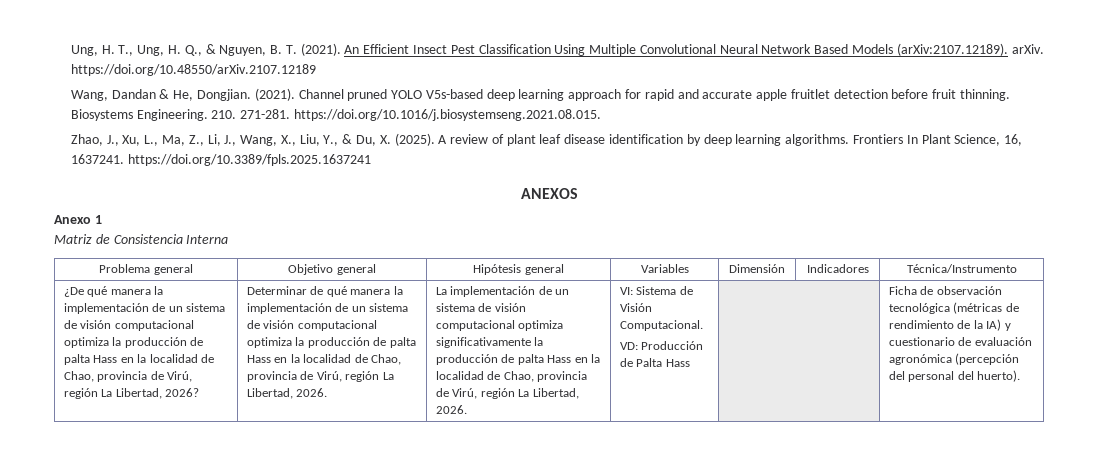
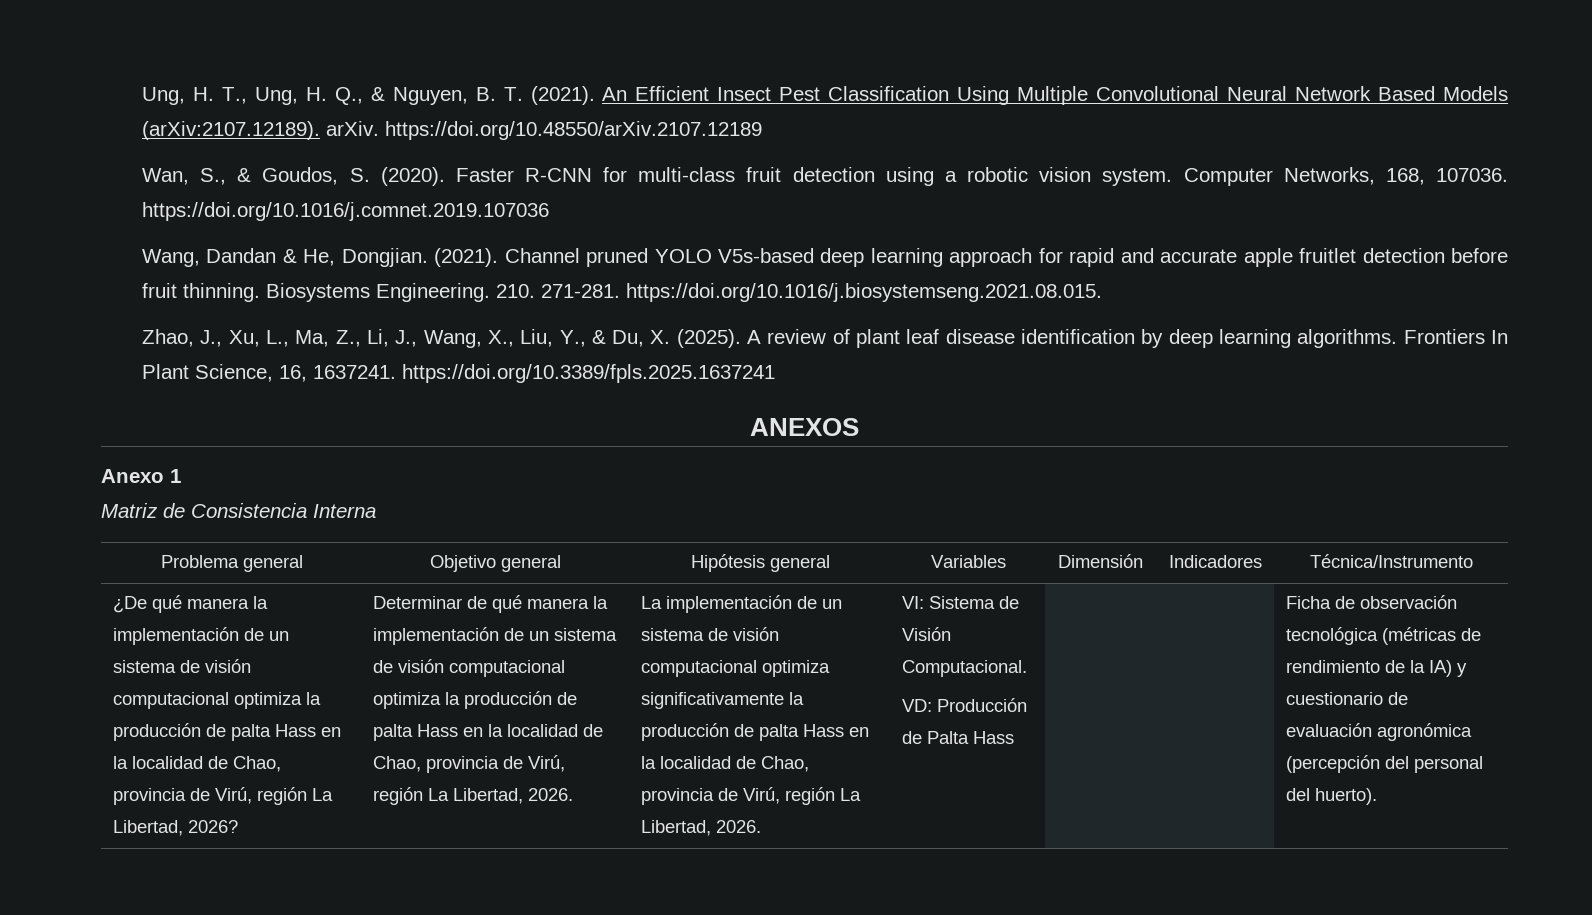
(316, 70) none -> [141,167,1508,186] [141,202,549,221] // Wan, S., & Goudos, S. (2020). Faster R-CNN for multi-class fruit detection using a robotic vision system. Computer Networks, 168, 107036. https://doi.org/10.1016/j.comnet.2019.107036

